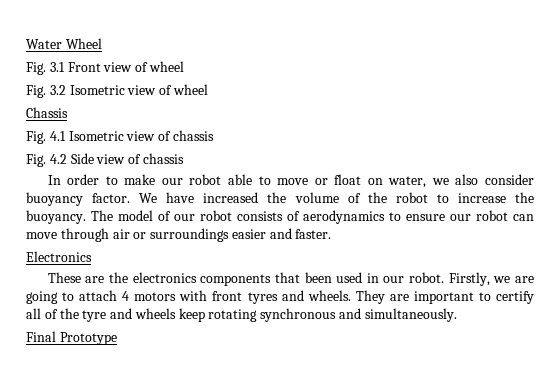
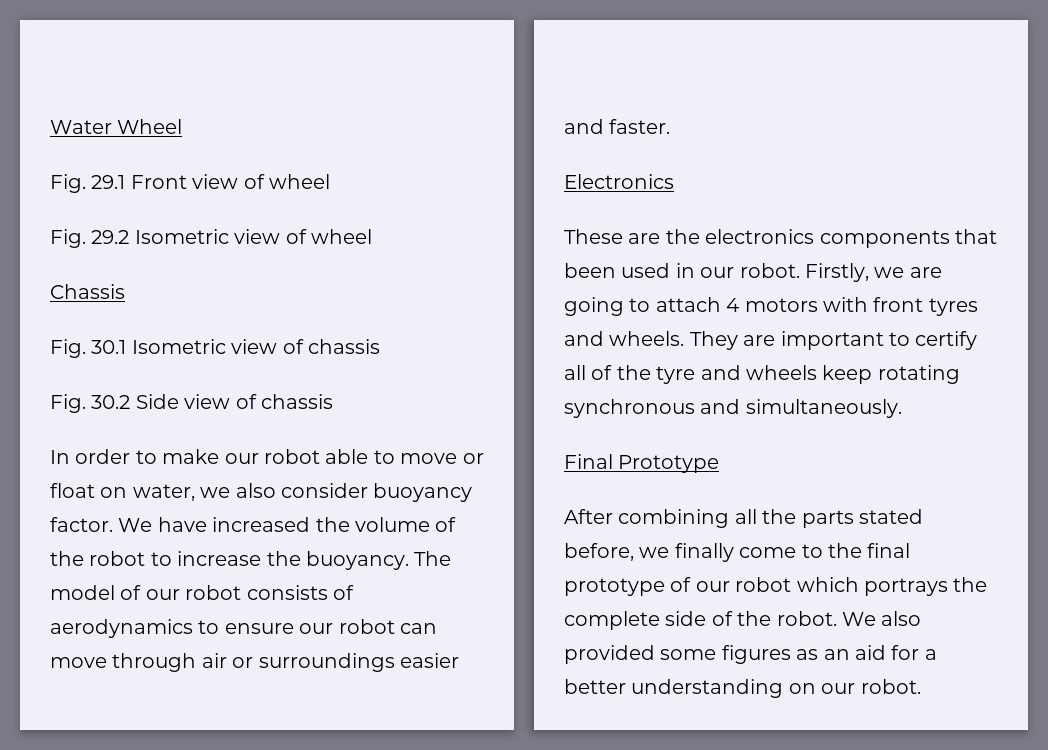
[49,62,65,72] 3.1 -> [91,175,126,189] 29.1
[49,85,66,95] 3.2 -> [91,230,130,244] 29.2
[49,131,66,141] 4.1 -> [91,340,127,354] 30.1
[49,154,67,164] 4.2 -> [91,395,131,409] 30.2
(117, 338) none -> [564,509,923,528] [564,543,911,562] [564,577,988,596] [564,611,922,630] [564,645,937,664] [564,679,921,698] // After combining all the parts stated before, we finally come to the final prototype of our robot which portrays the complete side of the robot. We also provided some figures as an aid for a better understanding on our robot.

